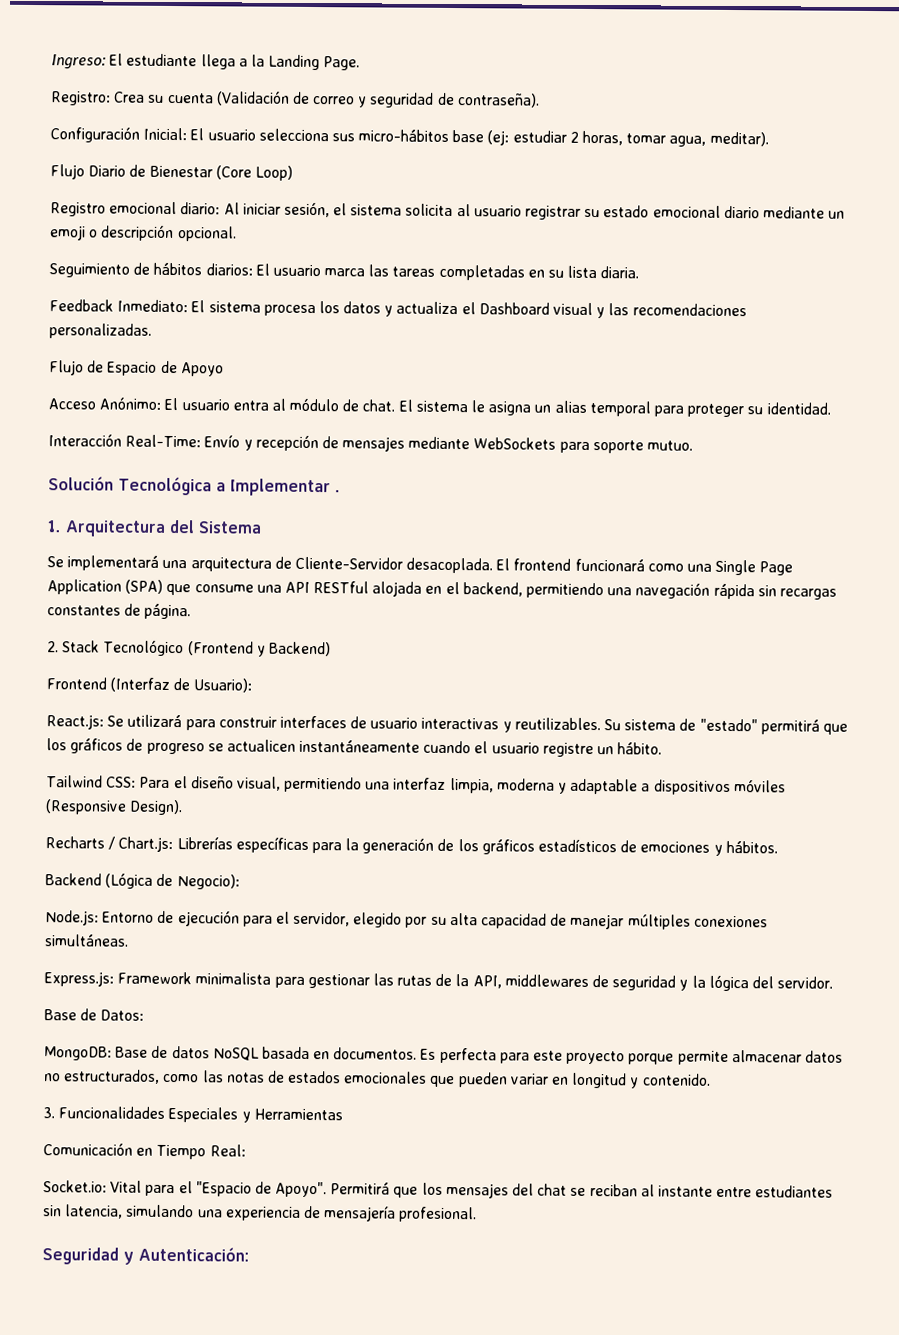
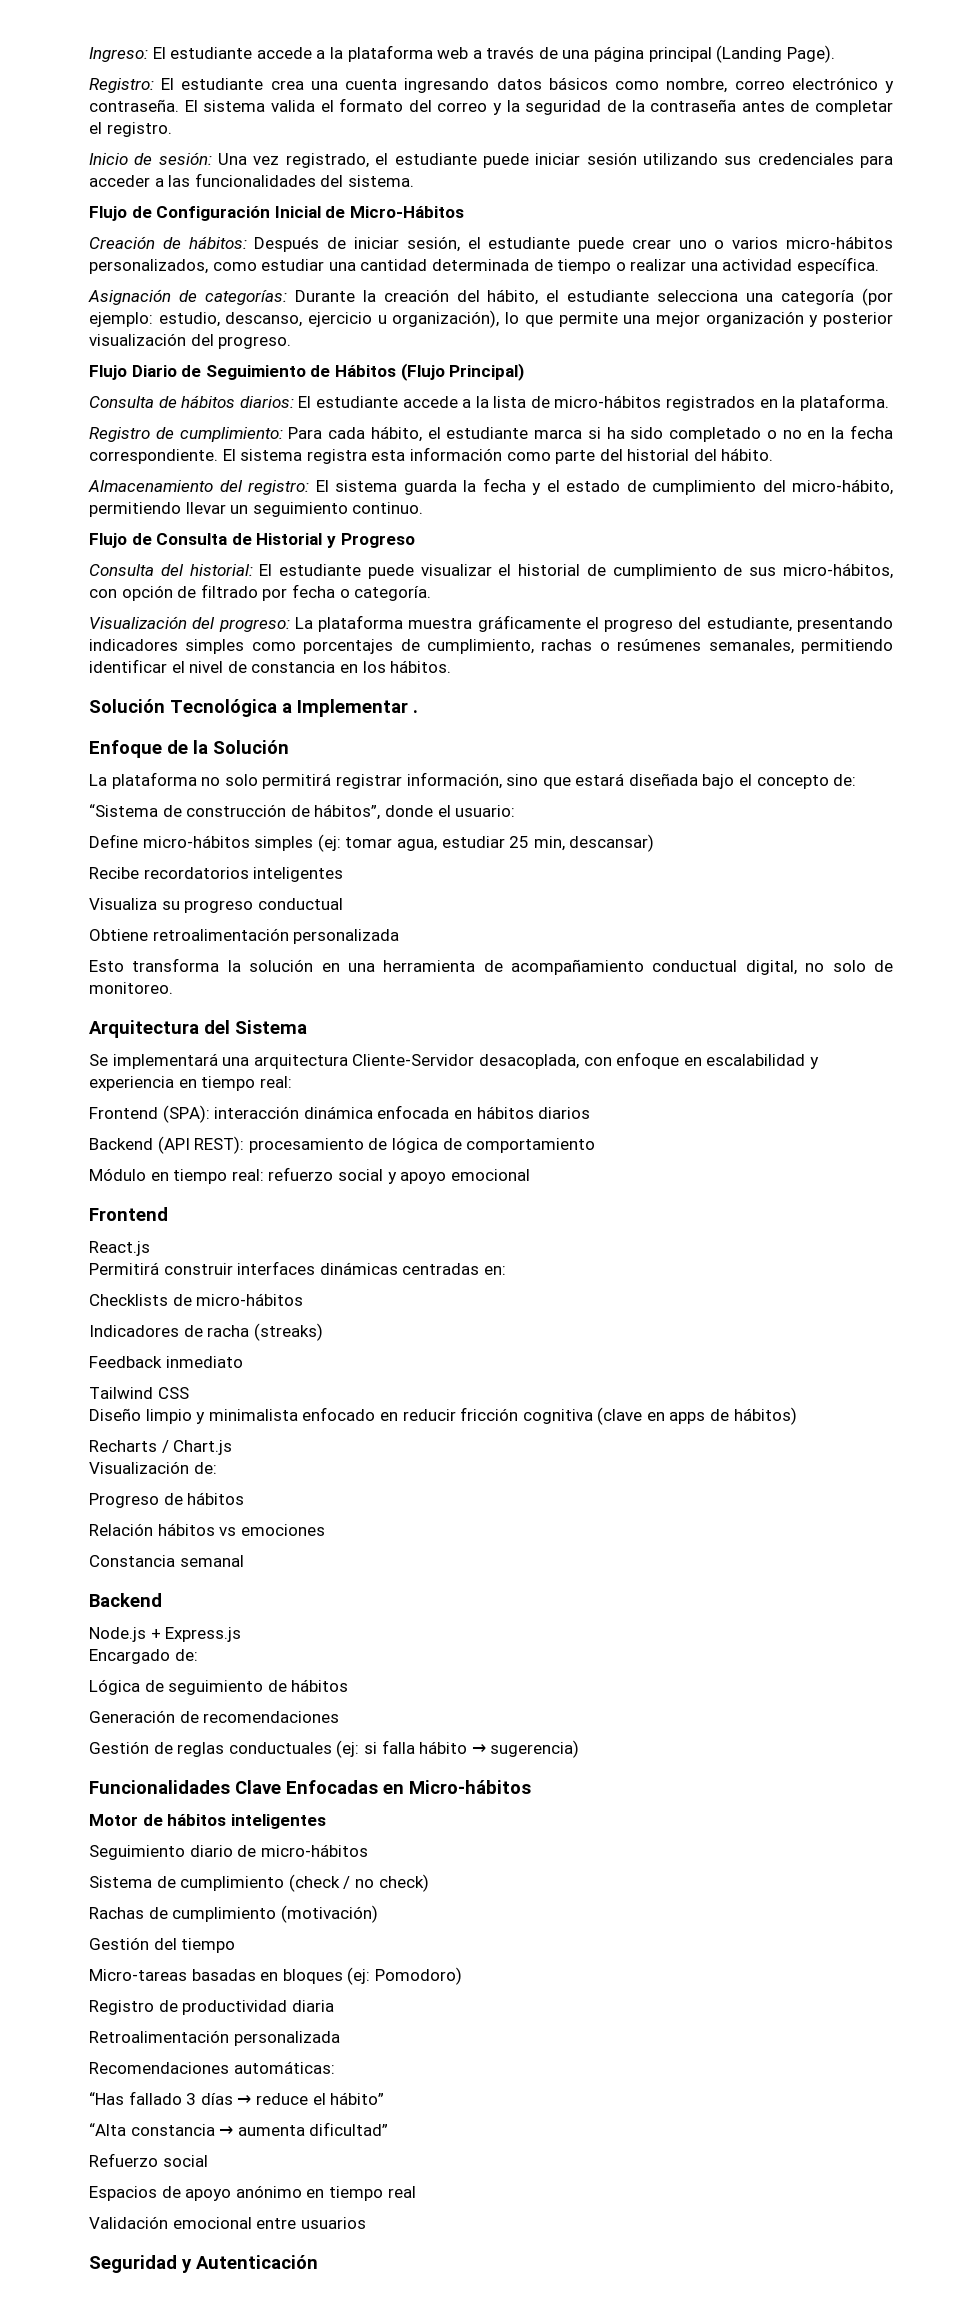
[200,54,361,71] [51,90,310,106] llega a la Landing Page. // Registro: Crea su cuenta (Validación de -> [256,45,835,63] [89,77,894,93] [89,98,432,112] accede a la plataforma web a través de una página principal (Landing Page). // Registro: El estudiante crea una cuenta ingresando datos básicos como nombre, correo electrónico y contraseña. El sistema valida el formato del
(368, 102) none -> [506,100,520,112] la
[457,93,540,108] [50,126,769,147] [50,164,293,181] [50,201,846,220] [50,224,237,242] [49,262,640,281] [49,299,747,319] [49,323,152,339] [49,360,224,377] [48,396,831,418] [48,433,694,454] contraseña). // Configuración Inicial: El usuario selecciona sus micro-hábitos base (ej: estudiar 2 horas, tomar agua, meditar). // Flujo Diario de Bienestar (Core Loop) // Registro emocional diario: Al iniciar sesión, el sistema solicita al usuario registrar su estado emocional diario mediante un emoji o descripción opcional. // Seguimiento de hábitos diarios: El usuario marca las tareas completadas en su lista diaria. // Feedback Inmediato: El sistema procesa los datos y actualiza el Dashboard visual y las recomendaciones personalizadas. // Flujo de Espacio de Apoyo // Acceso Anónimo: El usuario entra al módulo de chat. El sistema le asigna un alias temporal para proteger su identidad. // Interacción Real-Time: Envío y recepción de mensajes mediante WebSockets para soporte mutuo. -> [631,99,893,115] [89,122,172,137] [89,152,893,168] [89,173,414,187] [89,206,464,221] [89,236,894,252] [89,257,880,274] [88,288,893,306] [89,310,894,328] [89,333,292,349] [89,363,525,381] [89,394,889,411] [89,425,893,442] [89,447,774,464] [88,478,893,495] [89,502,424,517] [89,533,415,548] [89,563,893,579] [89,584,432,601] [89,615,893,632] [89,639,893,654] [89,659,452,673] la contraseña antes de completar el registro. // Inicio de sesión: Una vez registrado, el estudiante puede iniciar sesión utilizando sus credenciales para acceder a las funcionalidades del sistema. // Flujo de Configuración Inicial de Micro‑Hábitos // Creación de hábitos: Después de iniciar sesión, el estudiante puede crear uno o varios micro‑hábitos personalizados, como estudiar una cantidad determinada de tiempo o realizar una actividad específica. // Asignación de categorías: Durante la creación del hábito, el estudiante selecciona una categoría (por ejemplo: estudio, descanso, ejercicio u organización), lo que permite una mejor organización y posterior visualización del progreso. // Flujo Diario de Seguimiento de Hábitos (Flujo Principal) // Consulta de hábitos diarios: El estudiante accede a la lista de micro‑hábitos registrados en la plataforma. // Registro de cumplimiento: Para cada hábito, el estudiante marca si ha sido completado o no en la fecha correspondiente. El sistema registra esta información como parte del historial del hábito. // Almacenamiento del registro: El sistema guarda la fecha y el estado de cumplimiento del micro‑hábito, permitiendo llevar un seguimiento continuo. // Flujo de Consulta de Historial y Progreso // Consulta del historial: El estudiante puede visualizar el historial de cumplimiento de sus micro‑hábitos, con opción de filtrado por fecha o categoría. // Visualización del progreso: La plataforma muestra gráficamente el progreso del estudiante, presentando indicadores simples como porcentajes de cumplimiento, rachas o resúmenes semanales, permitiendo identificar el nivel de constancia en los hábitos.
[47,520,62,533] 1. -> [89,740,289,758] [89,772,857,789] [89,804,516,820] [89,834,655,852] [89,867,344,882] [89,898,343,913] [89,928,400,944] [89,958,893,975] [89,982,173,994] Enfoque de la Solución // La plataforma no solo permitirá registrar información, sino que estará diseñada bajo el concepto de: // “Sistema de construcción de hábitos”, donde el usuario: // Define micro-hábitos simples (ej: tomar agua, estudiar 25 min, descansar) // Recibe recordatorios inteligentes // Visualiza su progreso conductual // Obtiene retroalimentación personalizada // Esto transforma la solución en una herramienta de acompañamiento conductual digital, no solo de monitoreo. //
[274,556,794,576] [47,579,837,600] [47,603,192,620] [47,639,331,657] [46,677,252,693] [46,714,848,735] [46,738,663,758] [46,775,786,796] [45,799,184,816] [45,836,638,855] de Cliente-Servidor desacoplada. El frontend funcionará como una Single Page Application (SPA) que consume una API RESTful alojada en el backend, permitiendo una navegación rápida sin recargas constantes de página. // 2. Stack Tecnológico (Frontend y Backend) // Frontend (Interfaz de Usuario): // React.js: Se utilizará para construir interfaces de usuario interactivas y reutilizables. Su sistema de "estado" permitirá que los gráficos de progreso se actualicen instantáneamente cuando el usuario registre un hábito. // Tailwind CSS: Para el diseño visual, permitiendo una interfaz limpia, moderna y adaptable a dispositivos móviles (Responsive Design). // Recharts / Chart.js: Librerías específicas para la generación de los gráficos estadísticos de -> [352,1052,819,1069] [89,1076,292,1091] [89,1105,591,1123] [89,1136,596,1154] [89,1167,530,1184] [89,1207,168,1221] [89,1241,150,1256] [89,1261,506,1275] [89,1293,304,1306] [89,1323,323,1341] [89,1356,243,1368] [89,1387,189,1399] [89,1407,797,1425] [89,1440,233,1455] [89,1461,217,1474] [89,1492,245,1508] [89,1523,237,1536] Cliente-Servidor desacoplada, con enfoque en escalabilidad y experiencia en tiempo real: // Frontend (SPA): interacción dinámica enfocada en hábitos diarios // Backend (API REST): procesamiento de lógica de comportamiento // Módulo en tiempo real: refuerzo social y apoyo emocional // Frontend // React.js // Permitirá construir interfaces dinámicas centradas en: // Checklists de micro-hábitos // Indicadores de racha (streaks) // Feedback inmediato // Tailwind CSS // Diseño limpio y minimalista enfocado en reducir fricción cognitiva (clave en apps de hábitos) // Recharts / Chart.js // Visualización de: // Progreso de hábitos // Relación hábitos vs
[713,840,778,856] [45,872,240,890] [45,910,768,930] [44,934,129,947] [44,971,834,992] [44,1008,145,1021] [44,1045,843,1066] [44,1069,711,1089] [43,1106,343,1123] [43,1142,246,1160] [43,1180,834,1199] [43,1204,478,1223] y hábitos. // Backend (Lógica de Negocio): // Node.js: Entorno de ejecución para el servidor, elegido por su alta capacidad de manejar múltiples conexiones simultáneas. // Express.js: Framework minimalista para gestionar las rutas de la API, middlewares de seguridad y la lógica del servidor. // Base de Datos: // MongoDB: Base de datos NoSQL basada en documentos. Es perfecta para este proyecto porque permite almacenar datos no estructurados, como las notas de estados emocionales que pueden variar en longitud y contenido. // 3. Funcionalidades Especiales y Herramientas // Comunicación en Tiempo Real: // Socket.io: Vital para el "Espacio de Apoyo". Permitirá que los mensajes del chat se reciban al instante entre estudiantes sin latencia, simulando una experiencia de mensajería profesional. -> [89,1555,244,1567] [89,1593,162,1607] [89,1627,242,1642] [89,1649,198,1664] [89,1679,349,1695] [89,1710,340,1723] [89,1740,580,1758] [89,1780,531,1794] [89,1814,326,1829] [89,1844,368,1860] [89,1874,429,1892] [89,1905,378,1923] [89,1937,236,1953] [89,1967,462,1985] [89,2000,334,2015] [89,2030,340,2046] [89,2061,335,2074] [89,2091,385,2105] [89,2122,389,2136] [89,2153,208,2167] [89,2185,416,2201] [89,2216,366,2229] // Constancia semanal // Backend // Node.js + Express.js // Encargado de: // Lógica de seguimiento de hábitos // Generación de recomendaciones // Gestión de reglas conductuales (ej: si falla hábito → sugerencia) // Funcionalidades Clave Enfocadas en Micro-hábitos // Motor de hábitos inteligentes // Seguimiento diario de micro-hábitos // Sistema de cumplimiento (check / no check) // Rachas de cumplimiento (motivación) // Gestión del tiempo // Micro-tareas basadas en bloques (ej: Pomodoro) // Registro de productividad diaria // Retroalimentación personalizada // Recomendaciones automáticas: // “Has fallado 3 días → reduce el hábito” // “Alta constancia → aumenta dificultad” // Refuerzo social // Espacios de apoyo anónimo en tiempo real // Validación emocional entre usuarios
[138,1246,249,1262] Autenticación: -> [196,2255,318,2269] Autenticación

